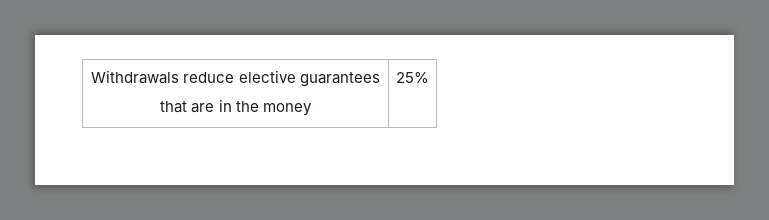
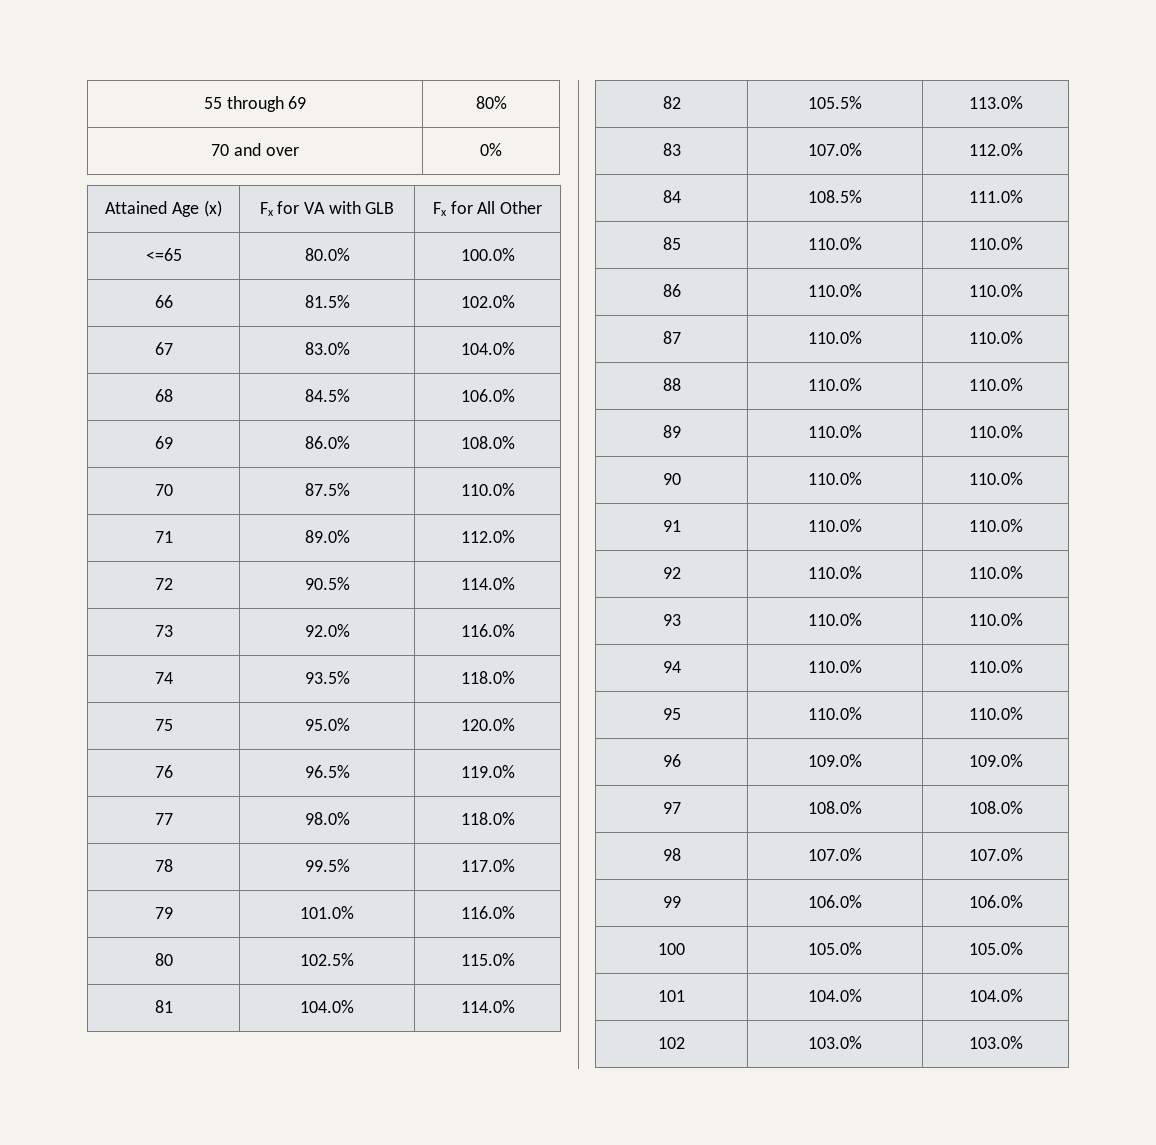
[91,70,380,87] [160,99,312,116] [396,72,429,83] Withdrawals reduce elective guarantees // that are in the money | 25% -> [203,96,307,112] [475,96,507,109] [211,143,299,156] [480,143,502,156] [105,200,222,217] [259,201,395,216] [432,201,543,216] [145,248,182,261] [304,248,350,261] [460,248,515,261] [154,295,173,308] [304,295,350,308] [460,295,515,308] [154,342,173,355] [304,342,350,355] [460,342,515,355] [154,389,173,402] [304,389,350,402] [460,389,515,402] [154,436,173,449] [304,436,350,449] [460,436,515,449] [154,484,173,496] [304,483,350,496] [460,483,515,496] [154,531,173,543] [304,530,350,543] [460,530,515,543] [154,578,173,590] [304,577,350,590] [460,577,515,590] [154,625,173,637] [304,624,350,637] [460,624,515,637] [154,672,173,684] [304,671,350,684] [460,671,515,684] [154,719,173,731] [304,718,350,731] [460,718,515,731] [154,765,173,778] [304,765,350,778] [460,765,515,778] [154,813,173,825] [304,812,350,825] [460,812,515,825] [154,859,173,872] [304,859,350,872] [460,859,515,872] [154,907,173,919] [300,906,354,919] [460,906,515,919] [154,953,173,966] [300,953,354,966] [460,953,515,966] [154,1000,173,1013] [300,1000,354,1013] [460,1000,515,1013] [662,96,681,109] [808,96,862,109] [968,96,1023,109] [662,143,681,156] [808,143,862,156] [968,143,1023,156] [662,190,681,203] [808,190,862,203] [968,190,1023,203] [662,237,681,250] [808,237,862,250] [968,237,1023,250] [662,284,681,297] [808,284,862,297] [968,284,1023,297] [662,331,681,344] [808,331,862,344] [968,331,1023,344] [662,378,681,391] [808,378,862,391] [968,378,1023,391] [662,425,681,438] [808,425,862,438] [968,425,1023,438] [662,473,681,485] [808,472,862,485] [968,472,1023,485] [662,520,681,532] [808,519,862,532] [968,519,1023,532] [662,567,681,579] [808,566,862,579] [968,566,1023,579] [662,614,681,626] [808,613,862,626] [968,613,1023,626] [662,661,681,673] [808,660,862,673] [968,660,1023,673] [662,708,681,720] [808,707,862,720] [968,707,1023,720] [662,754,681,767] [808,754,862,767] [968,754,1023,767] [662,802,681,814] [808,801,862,814] [968,801,1023,814] [662,848,681,861] [808,848,862,861] [968,848,1023,861] [662,896,681,908] [808,895,862,908] [968,895,1023,908] [658,943,685,955] [808,942,862,955] [968,942,1023,955] [658,990,685,1002] [808,989,862,1002] [968,989,1023,1002] [658,1037,685,1049] [808,1036,862,1049] [968,1036,1023,1049] 55 through 69 | 80% // 70 and over | 0% // Attained Age (x) | Fx for VA with GLB | Fx for All Other // <=65 | 80.0% | 100.0% // 66 | 81.5% | 102.0% // 67 | 83.0% | 104.0% // 68 | 84.5% | 106.0% // 69 | 86.0% | 108.0% // 70 | 87.5% | 110.0% // 71 | 89.0% | 112.0% // 72 | 90.5% | 114.0% // 73 | 92.0% | 116.0% // 74 | 93.5% | 118.0% // 75 | 95.0% | 120.0% // 76 | 96.5% | 119.0% // 77 | 98.0% | 118.0% // 78 | 99.5% | 117.0% // 79 | 101.0% | 116.0% // 80 | 102.5% | 115.0% // 81 | 104.0% | 114.0% // 82 | 105.5% | 113.0% // 83 | 107.0% | 112.0% // 84 | 108.5% | 111.0% // 85 | 110.0% | 110.0% // 86 | 110.0% | 110.0% // 87 | 110.0% | 110.0% // 88 | 110.0% | 110.0% // 89 | 110.0% | 110.0% // 90 | 110.0% | 110.0% // 91 | 110.0% | 110.0% // 92 | 110.0% | 110.0% // 93 | 110.0% | 110.0% // 94 | 110.0% | 110.0% // 95 | 110.0% | 110.0% // 96 | 109.0% | 109.0% // 97 | 108.0% | 108.0% // 98 | 107.0% | 107.0% // 99 | 106.0% | 106.0% // 100 | 105.0% | 105.0% // 101 | 104.0% | 104.0% // 102 | 103.0% | 103.0%

